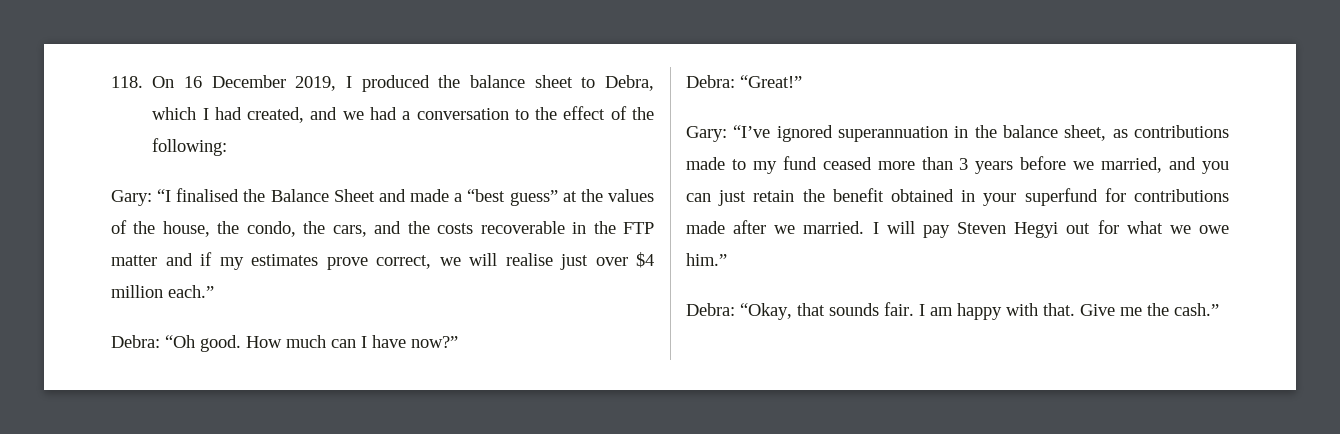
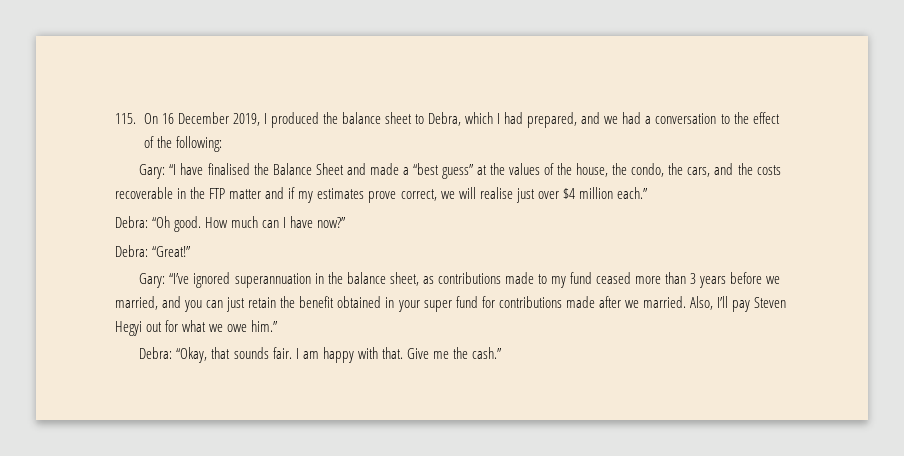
[111,76,143,88] 118. -> [115,113,136,124] 115.
[247,107,305,123] created, -> [527,112,578,128] prepared,
(172, 195) none -> [180,163,204,175] have
[1024,188,1098,206] superfund -> [423,296,478,312] super fund
[872,221,915,234] I will -> [689,296,728,310] Also, I’ll

